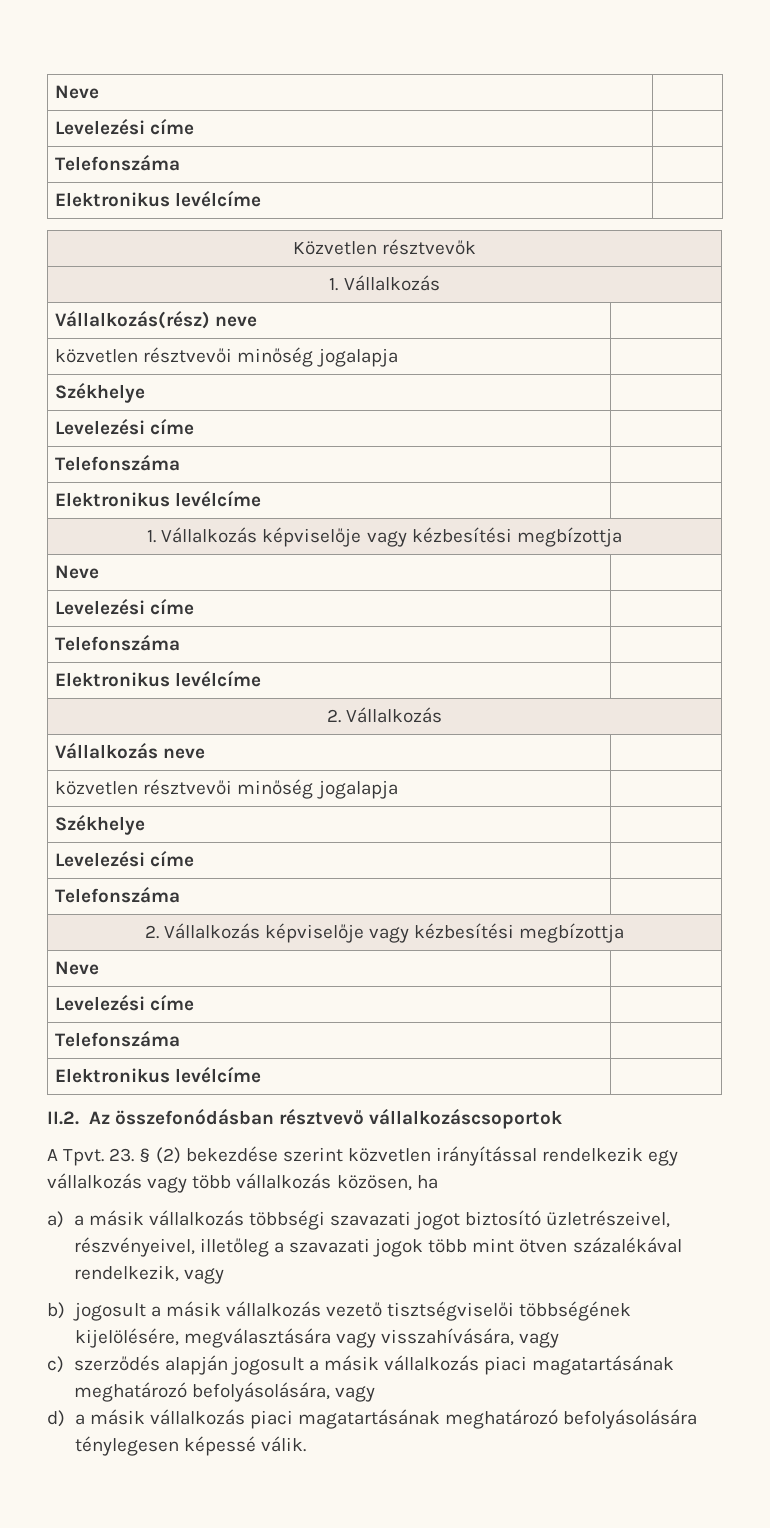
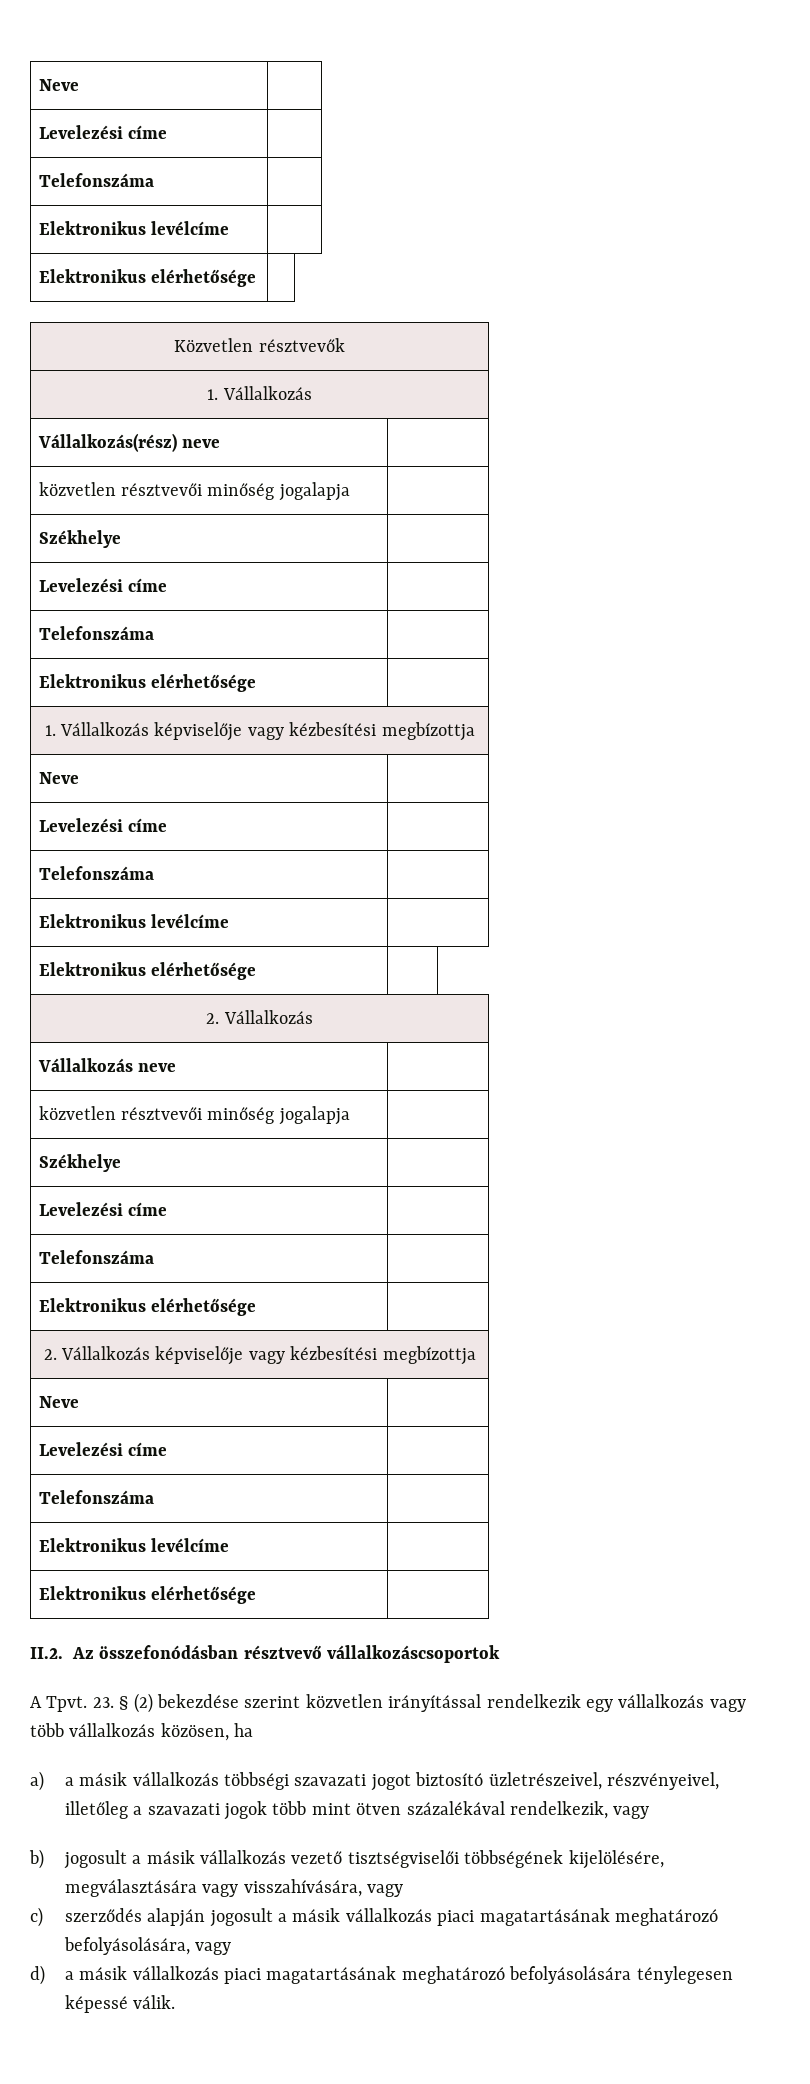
[55,85,100,99] [55,119,195,135] [55,155,181,171] [55,191,262,207] Neve | // Levelezési címe | // Telefonszáma | // Elektronikus levélcíme | -> [38,79,79,91] [38,125,167,139] [38,173,154,187] [38,221,229,235] [38,269,256,287] Neve | // Levelezési címe | // Telefonszáma | // Elektronikus levélcíme | // Elektronikus elérhetősége |
[175,491,262,507] levélcíme -> [150,674,256,692] elérhetősége
(262, 679) none -> [38,962,256,980] // Elektronikus elérhetősége |
(181, 895) none -> [38,1298,256,1316] // Elektronikus elérhetősége |
(262, 1075) none -> [38,1586,256,1604] // Elektronikus elérhetősége |

